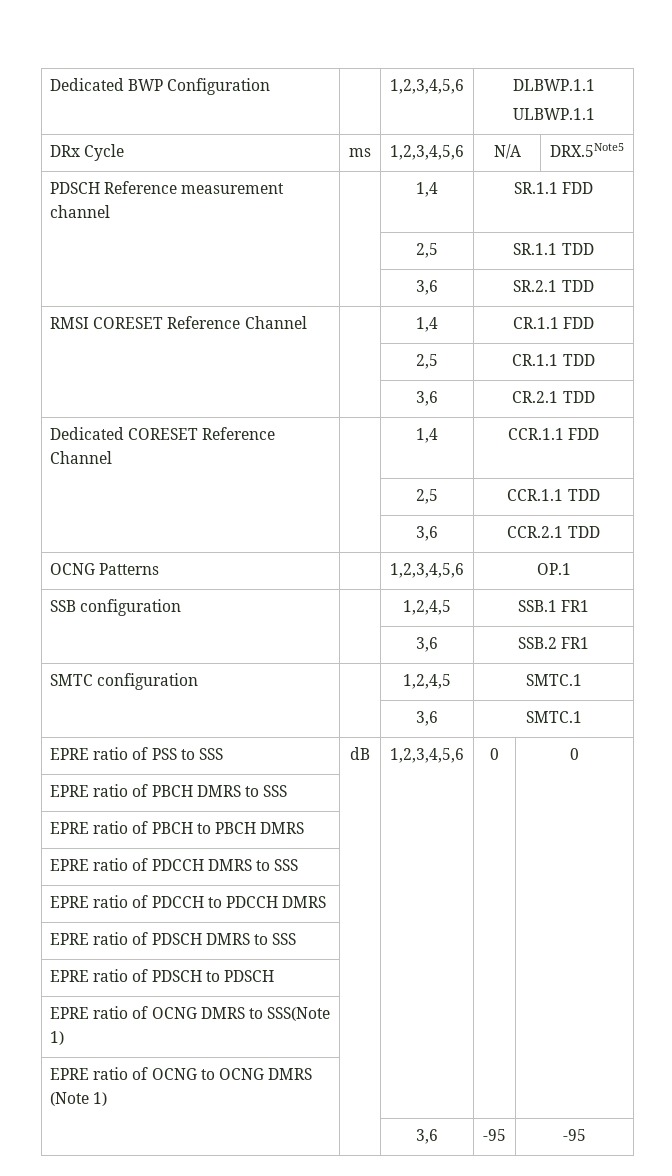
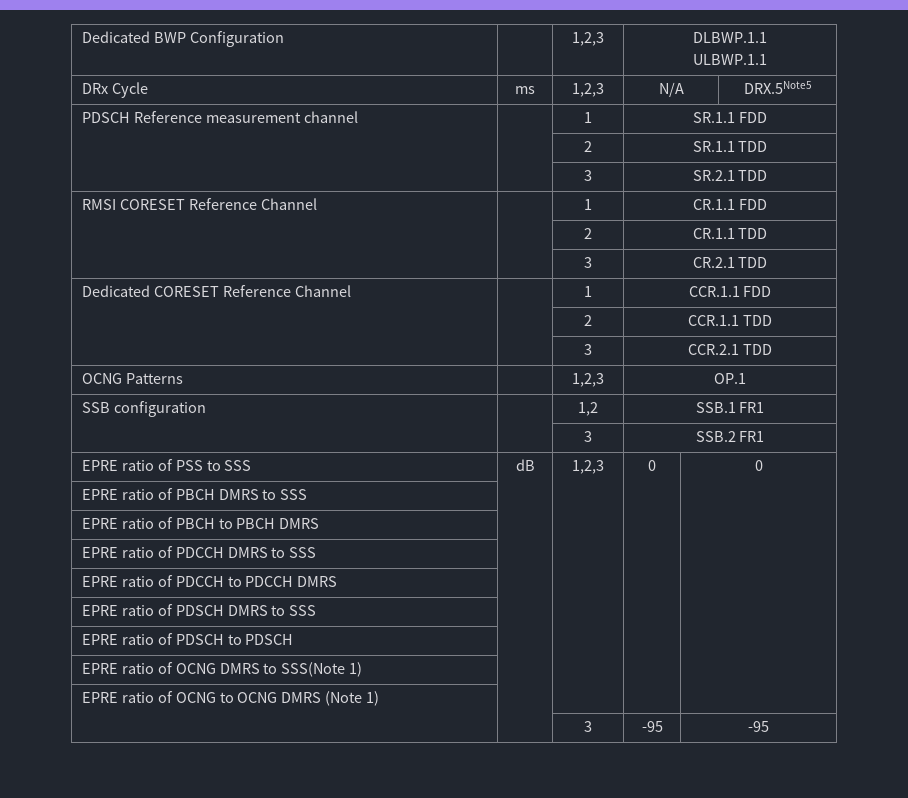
[390,79,464,94] 1,2,3,4,5,6 -> [572,32,604,46] 1,2,3
[390,145,464,160] 1,2,3,4,5,6 -> [572,83,604,97] 1,2,3
[416,182,438,197] 1,4 -> [584,112,592,123] 1
[416,243,438,258] 2,5 -> [584,141,592,152] 2
[416,280,438,295] 3,6 -> [584,170,592,181] 3
[416,317,438,332] 1,4 -> [584,199,592,210] 1
[416,354,438,369] 2,5 -> [584,228,592,239] 2
[416,391,438,406] 3,6 -> [584,257,592,268] 3
[416,428,438,443] 1,4 -> [584,286,592,297] 1
[416,489,438,504] 2,5 -> [584,315,592,326] 2
[416,526,438,541] 3,6 -> [584,344,592,355] 3
[390,563,464,578] 1,2,3,4,5,6 -> [572,373,604,387] 1,2,3
[403,600,451,615] 1,2,4,5 -> [578,402,598,416] 1,2
[416,637,438,652] 3,6 -> [584,431,592,442] 3
[50,673,199,690] [403,674,451,689] [525,674,582,686] [416,711,438,726] [525,711,582,723] // SMTC configuration | | 1,2,4,5 | SMTC.1 // | | 3,6 | SMTC.1 -> (765, 436) none
[390,748,464,763] 1,2,3,4,5,6 -> [572,460,604,474] 1,2,3
[416,1129,438,1144] 3,6 -> [584,721,592,732] 3

